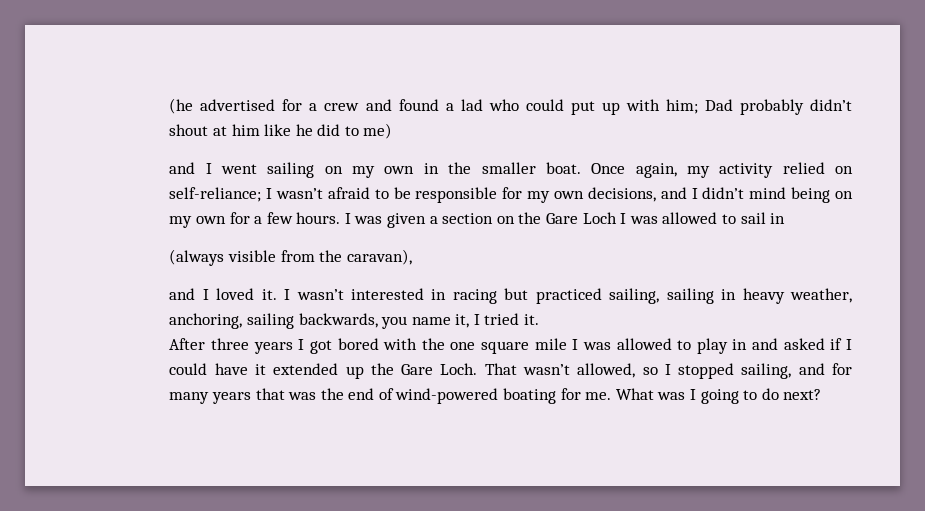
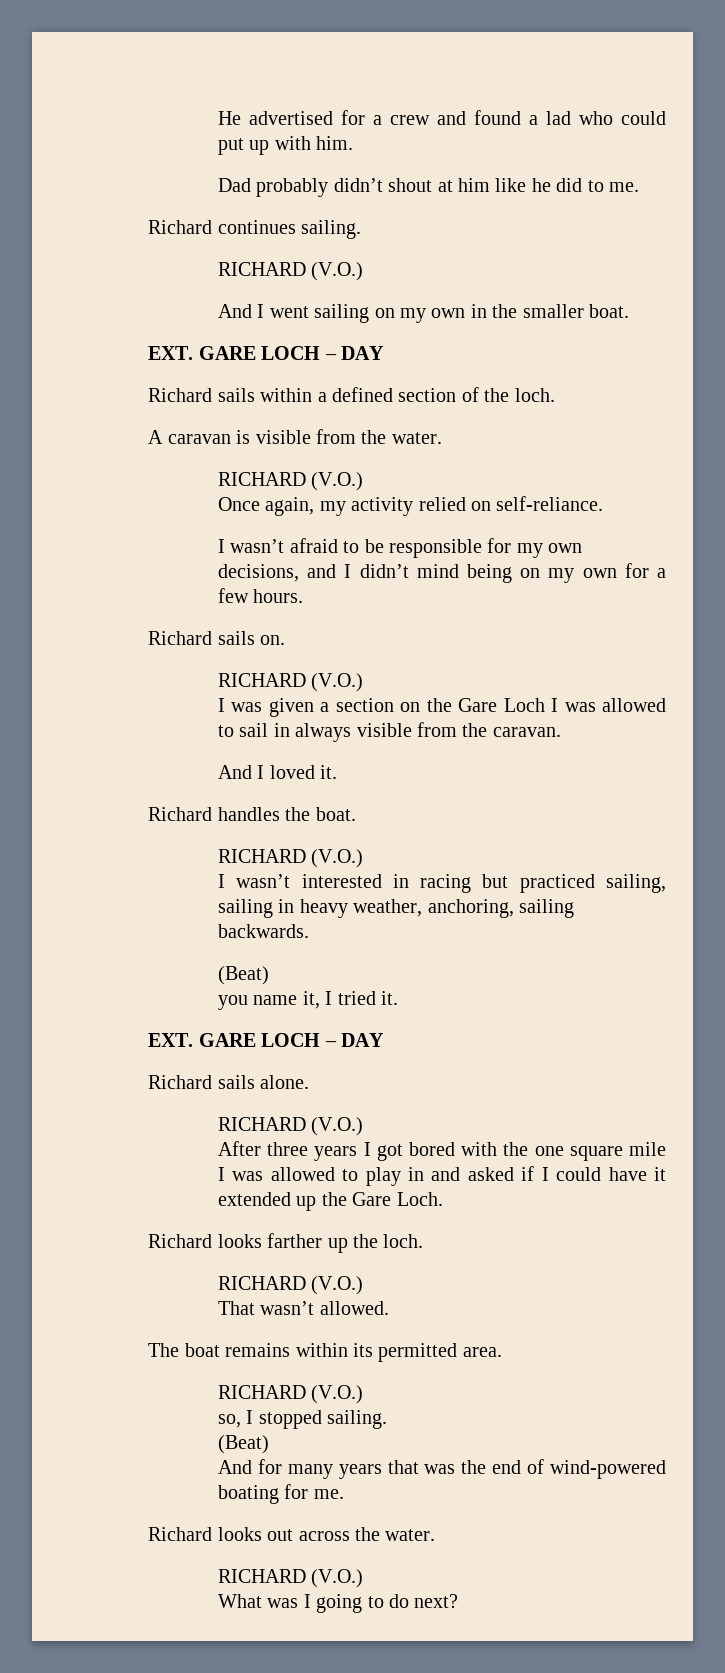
[169,98,194,114] (he -> [217,111,241,125] He
[665,99,698,114] him; -> [316,136,354,150] him. //
[363,123,393,139] [169,162,196,174] me) // and -> [608,182,639,192] [148,220,362,239] [217,262,364,281] [217,304,252,318] me. // Richard continues sailing. // RICHARD (V.O.) // And
(581, 168) none -> [148,346,385,360] [148,387,555,402] [148,429,442,444] [217,472,364,491] // EXT. GARE LOCH – DAY // Richard sails within a defined section of the loch. // A caravan is visible from the water. // RICHARD (V.O.) //
[169,187,262,202] self-reliance; -> [496,496,604,511] self-reliance. //
(341, 218) none -> [148,631,286,645] [217,673,364,692] // Richard sails on. // RICHARD (V.O.) //
[169,249,412,266] [169,288,196,300] // (always visible from the caravan), // and -> [295,722,561,742] [217,765,252,779] always visible from the caravan. // And
(277, 294) none -> [148,807,356,821] [217,849,364,868] // Richard handles the boat. // RICHARD (V.O.) //
[298,313,378,328] backwards, -> [217,924,309,938] [217,966,269,985] backwards. // (Beat) //
(540, 319) none -> [148,1033,385,1047] [148,1075,310,1089] [217,1117,364,1136] // EXT. GARE LOCH – DAY // Richard sails alone. // RICHARD (V.O.)
[484,363,825,379] That wasn’t allowed, so I stopped sailing, and -> [148,1233,424,1253] [217,1276,364,1295] [217,1301,389,1315] [148,1343,502,1362] [217,1385,364,1404] [217,1410,388,1429] [217,1435,269,1454] [217,1460,252,1474] // Richard looks farther up the loch. // RICHARD (V.O.) // That wasn’t allowed. // The boat remains within its permitted area. // RICHARD (V.O.) // so, I stopped sailing. // (Beat) // And
(612, 396) none -> [148,1527,436,1541] [217,1569,364,1588] // Richard looks out across the water. // RICHARD (V.O.) //

